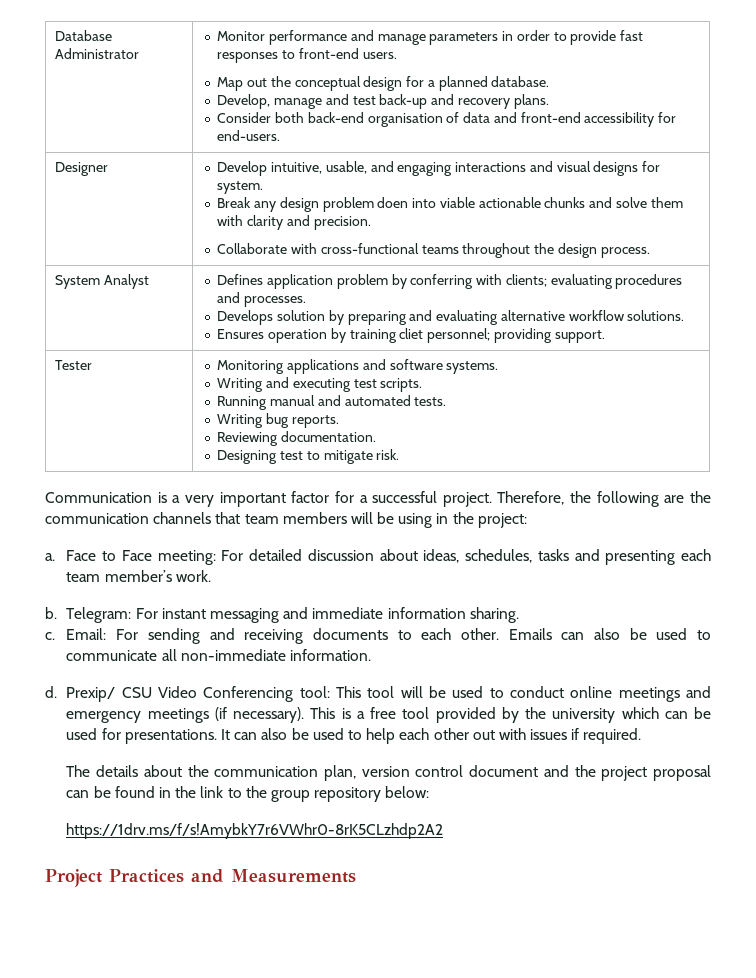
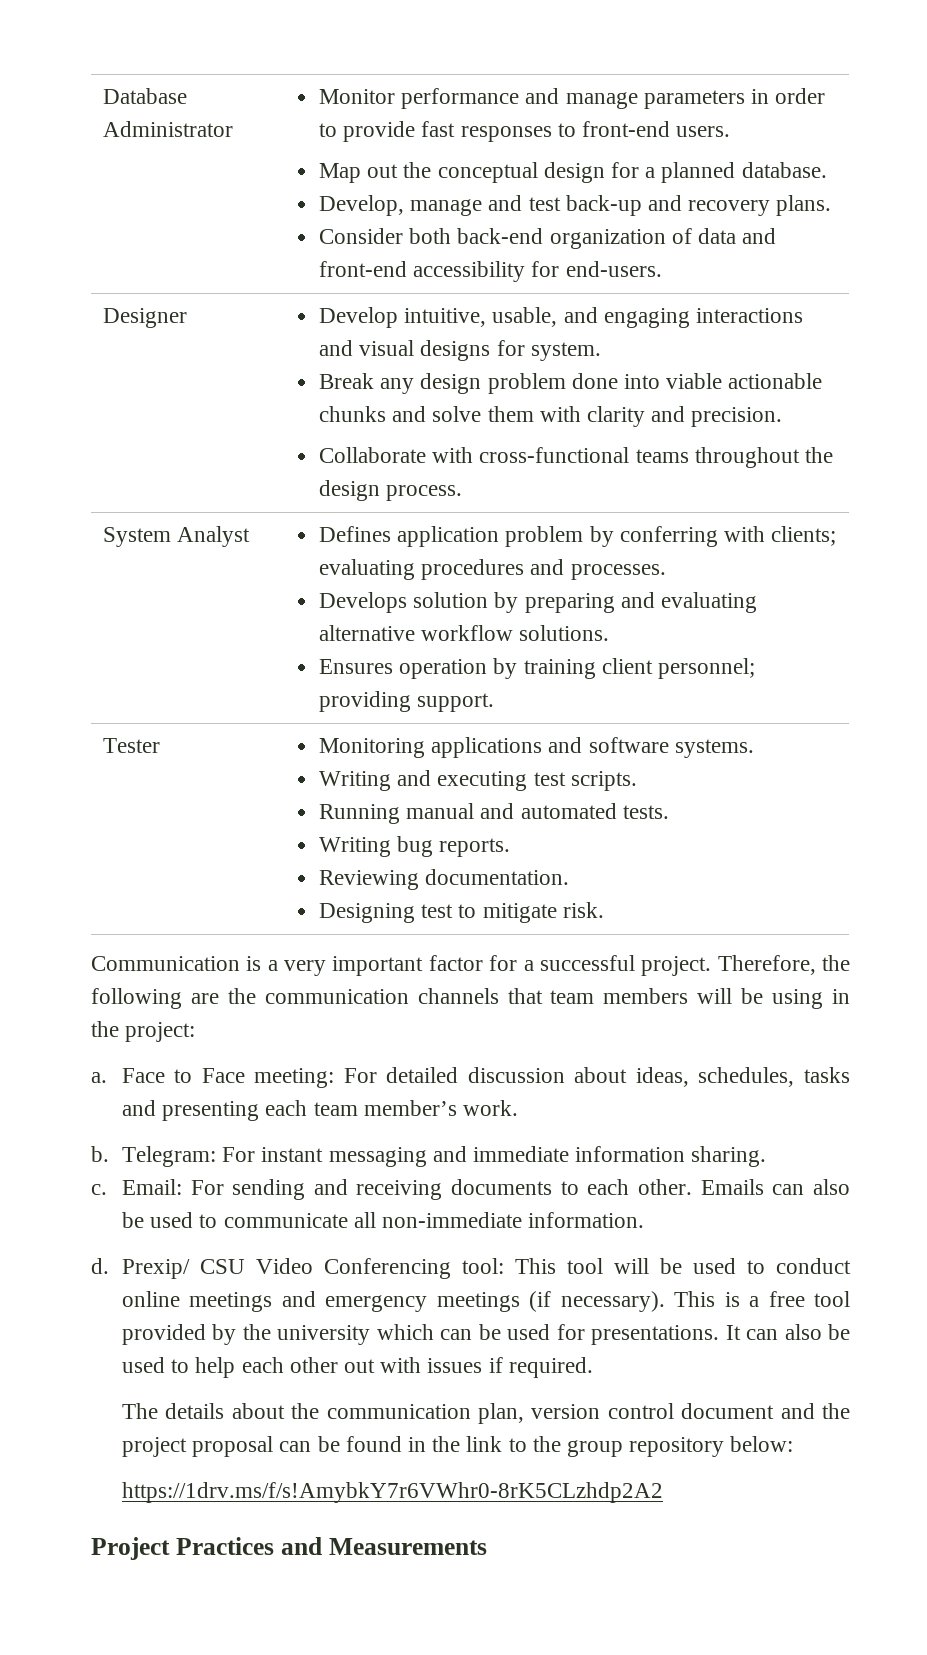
[367,113,443,127] organisation -> [549,229,666,249] organization
[377,197,409,208] doen -> [571,373,618,389] done
[399,328,424,339] cliet -> [601,658,653,674] client

